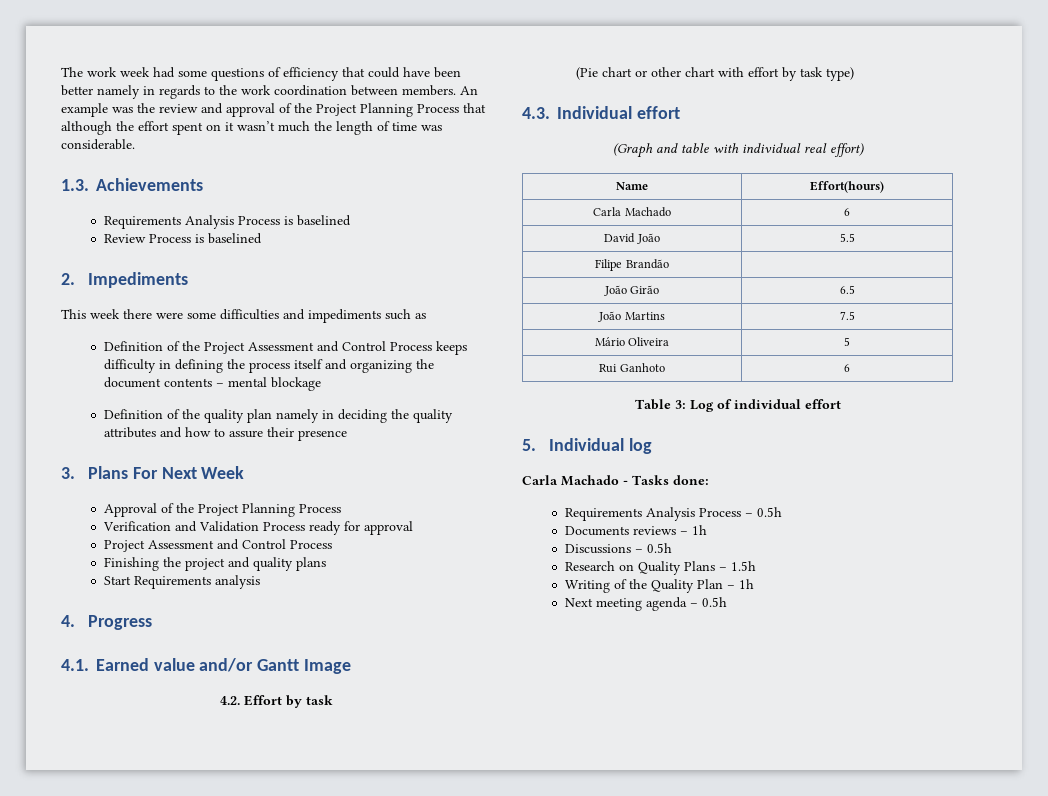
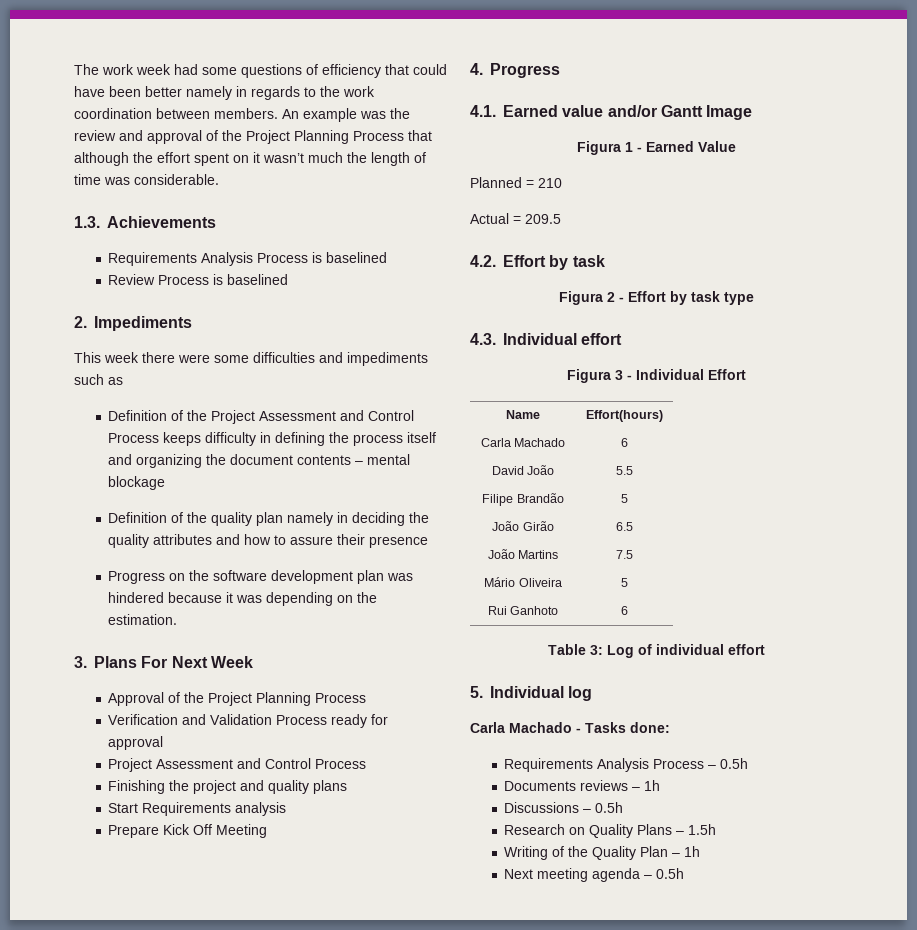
(347, 435) none -> [108,570,414,584] [108,592,378,606] [108,614,178,625] // Progress on the software development plan was hindered because it was depending on the estimation.
(260, 582) none -> [108,824,268,838] // Prepare Kick Off Meeting
[220,695,333,708] [576,67,855,81] 4.2. Effort by task // (Pie chart or other chart with effort by task type) -> [577,141,736,155] [470,177,562,188] [470,213,561,224] [470,255,605,270] [559,291,754,305] Figura 1 - Earned Value // Planned = 210 // Actual = 209.5 // 4.2. Effort by task // Figura 2 - Effort by task type
[612,143,864,158] (Graph and table with individual real effort) -> [567,369,746,383] Figura 3 - Individual Effort
(669, 264) none -> [620,494,628,503] 5

